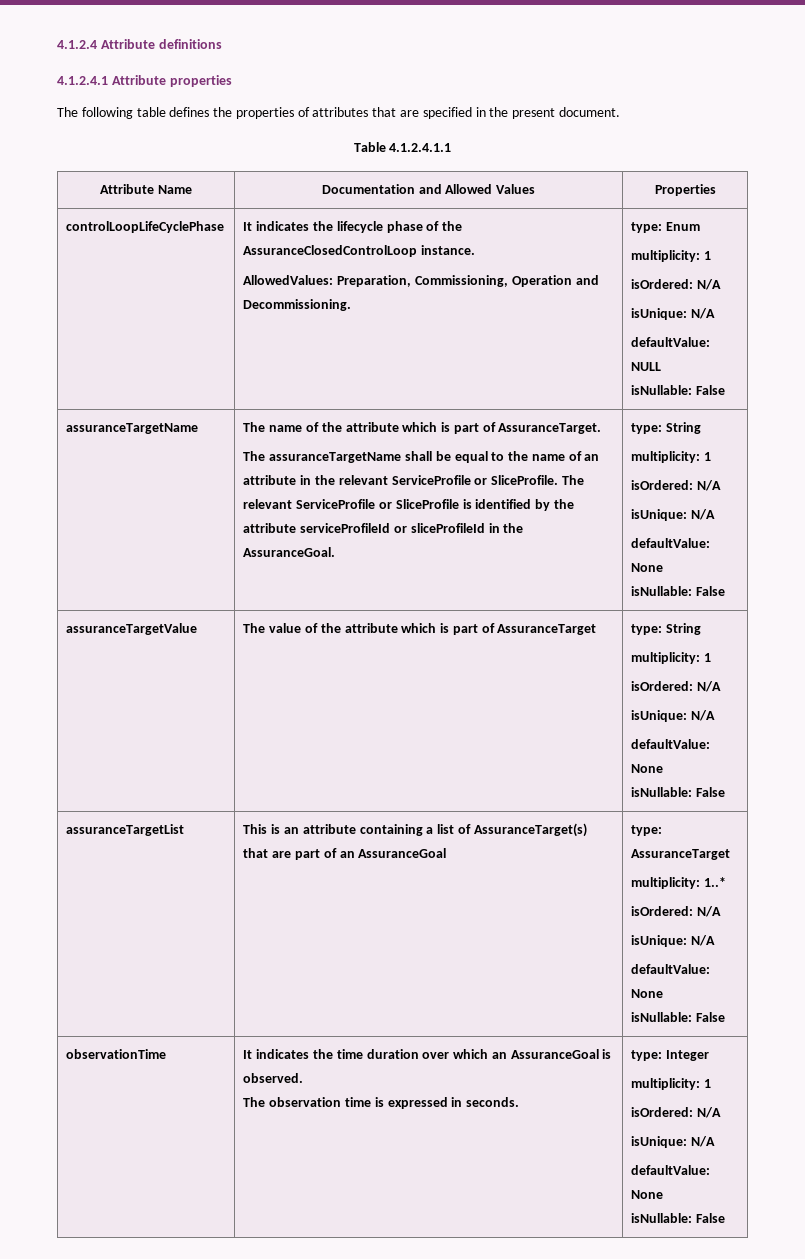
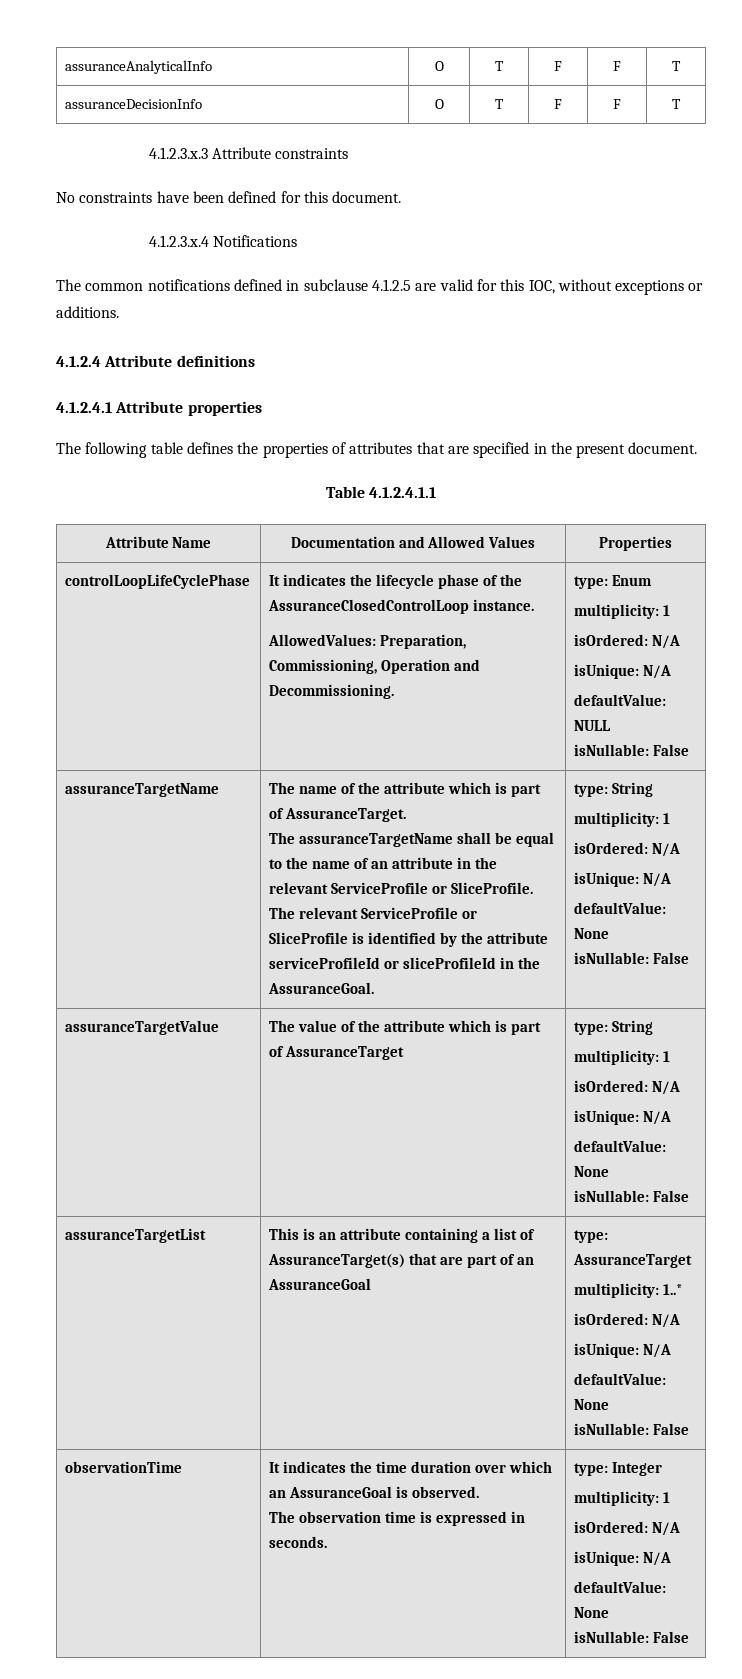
(57, 44) none -> [65,60,213,74] [434,61,444,71] [495,61,504,71] [554,61,562,71] [613,61,621,71] [672,61,681,71] [65,99,203,109] [434,99,444,109] [495,99,504,109] [554,99,562,109] [613,99,621,109] [672,99,681,109] [148,147,349,159] [56,191,402,203] [148,235,297,247] [56,279,704,295] [56,306,119,318] assuranceAnalyticalInfo | O | T | F | F | T // assuranceDecisionInfo | O | T | F | F | T // 4.1.2.3.x.3 Attribute constraints // No constraints have been defined for this document. // 4.1.2.3.x.4 Notifications // The common notifications defined in subclause 4.1.2.5 are valid for this IOC, without exceptions or additions. //

